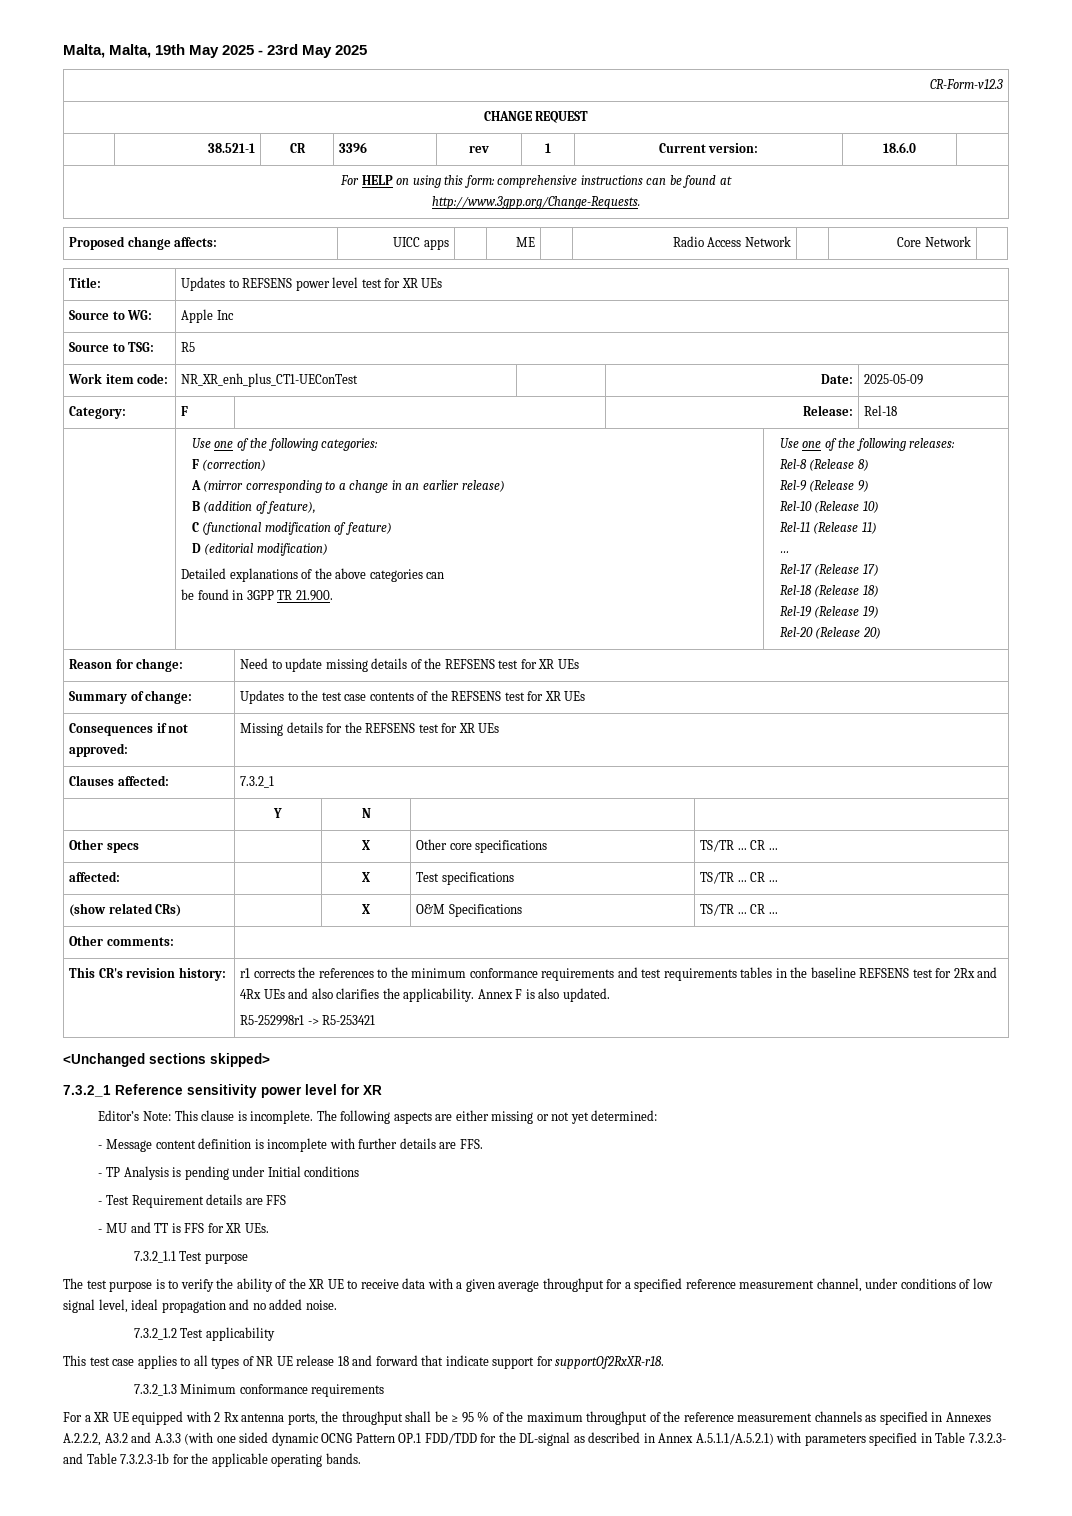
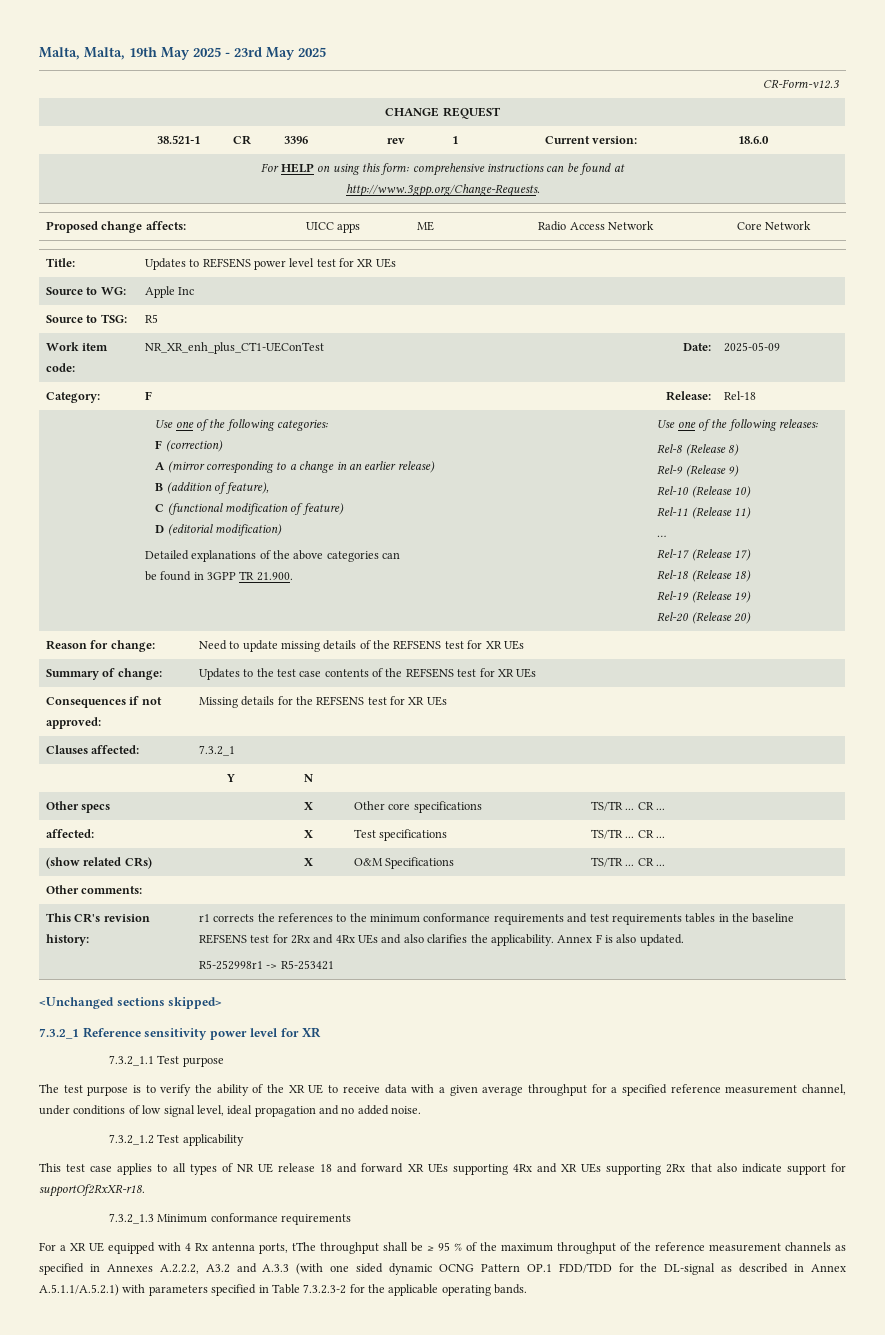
[98,1110,658,1124] [98,1138,483,1152] [98,1166,360,1180] [98,1194,287,1208] [98,1222,269,1233] // Editor’s Note: This clause is incomplete. The following aspects are either missing or not yet determined: // - Message content definition is incomplete with further details are FFS. // - TP Analysis is pending under Initial conditions // - Test Requirement details are FFS // - MU and TT is FFS for XR UEs. -> (322, 1032) none
[421,1355,444,1366] that -> [407,1163,737,1175] XR UEs supporting 4Rx and XR UEs supporting 2Rx that also
[214,1412,221,1422] 2 -> [185,1243,191,1251] 4
[321,1411,339,1422] the -> [292,1242,316,1251] tThe
[968,1433,1006,1443] [63,1453,170,1464] 7.3.2.3- and Table 7.3.2.3-1b -> [303,1284,347,1294] 7.3.2.3-2

